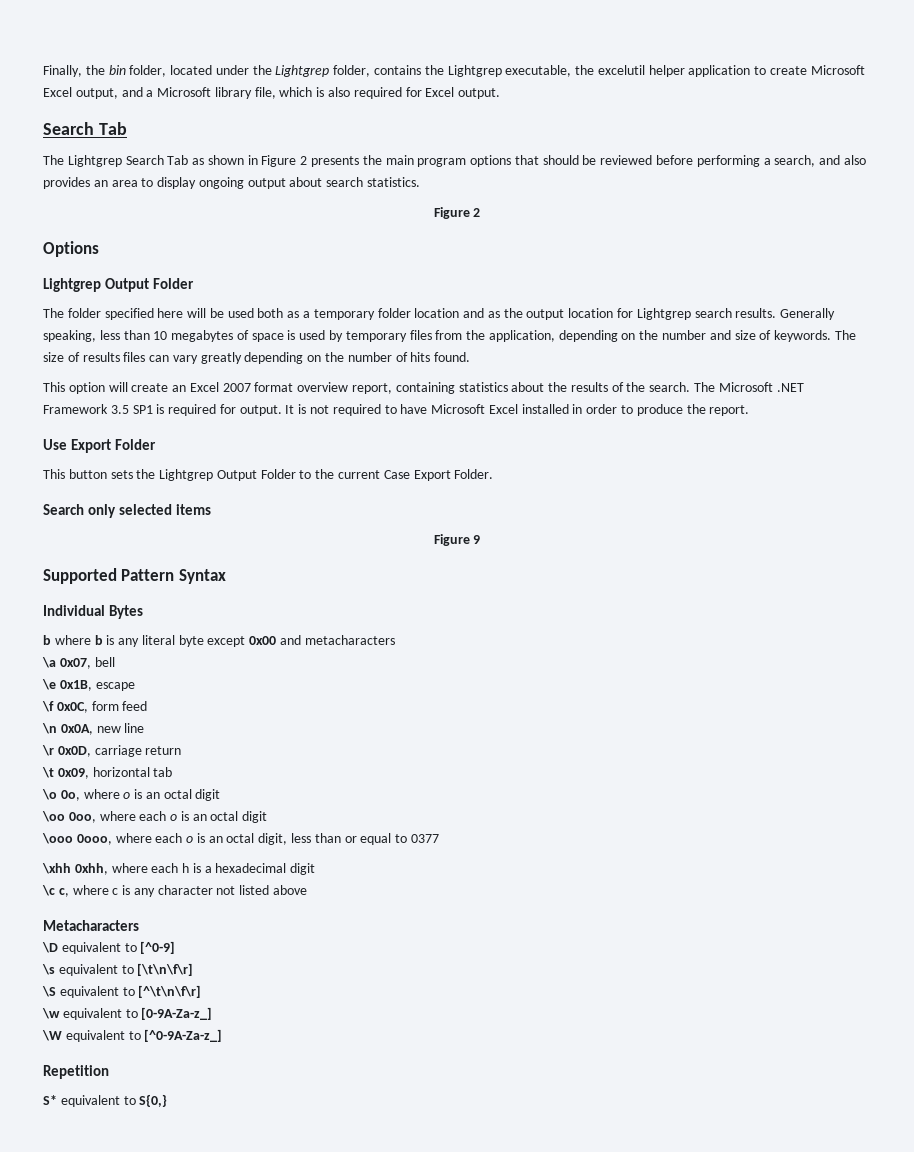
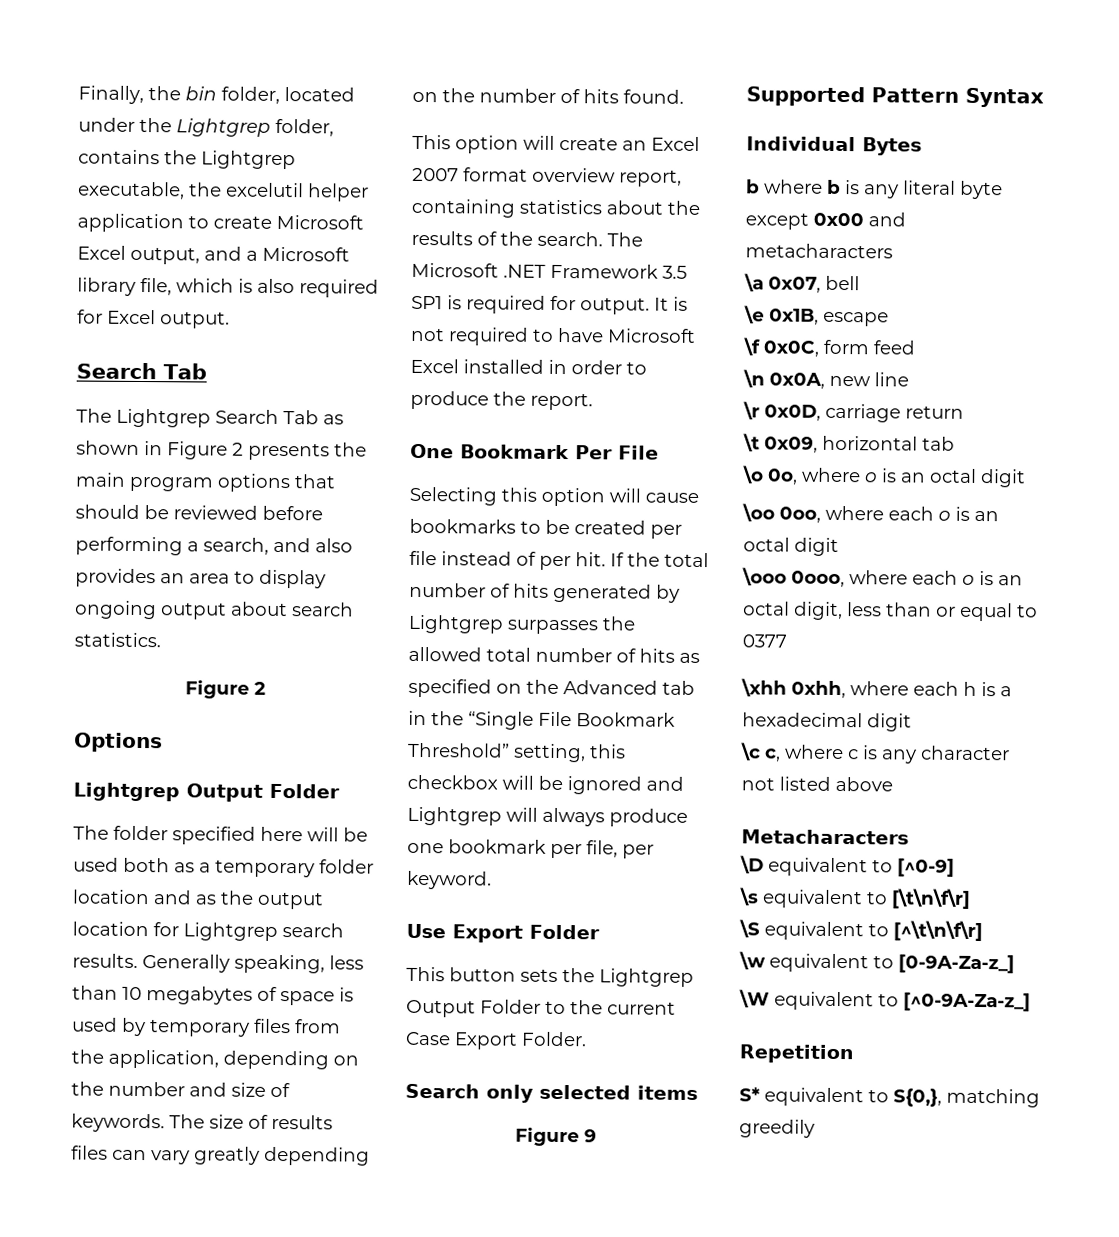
(750, 410) none -> [410,443,659,460] [409,486,699,507] [409,518,682,539] [409,550,709,571] [409,582,680,603] [408,614,636,635] [408,646,700,664] [408,678,695,698] [408,710,675,730] [408,742,626,763] [407,774,684,795] [407,806,688,827] [407,839,654,859] [407,870,492,890] // One Bookmark Per File // Selecting this option will cause bookmarks to be created per file instead of per hit. If the total number of hits generated by Lightgrep surpasses the allowed total number of hits as specified on the Advanced tab in the “Single File Bookmark Threshold” setting, this checkbox will be ignored and Lightgrep will always produce one bookmark per file, per keyword.
[139,1094,168,1107] S{0,} -> [893,1088,1040,1108] [739,1119,815,1138] S{0,}, matching greedily

